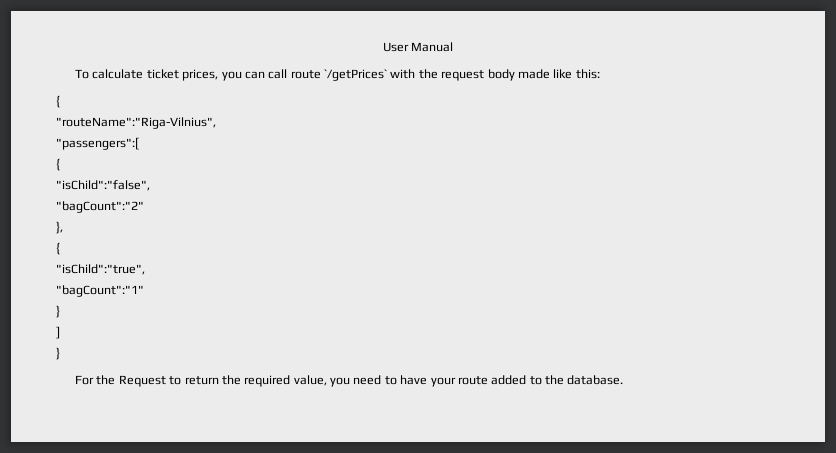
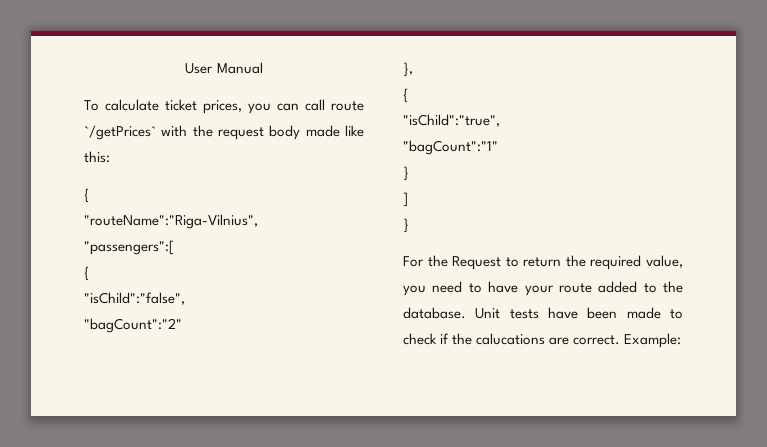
(624, 380) none -> [475,307,683,319] [403,333,682,348] Unit tests have been made to check if the calucations are correct. Example:

